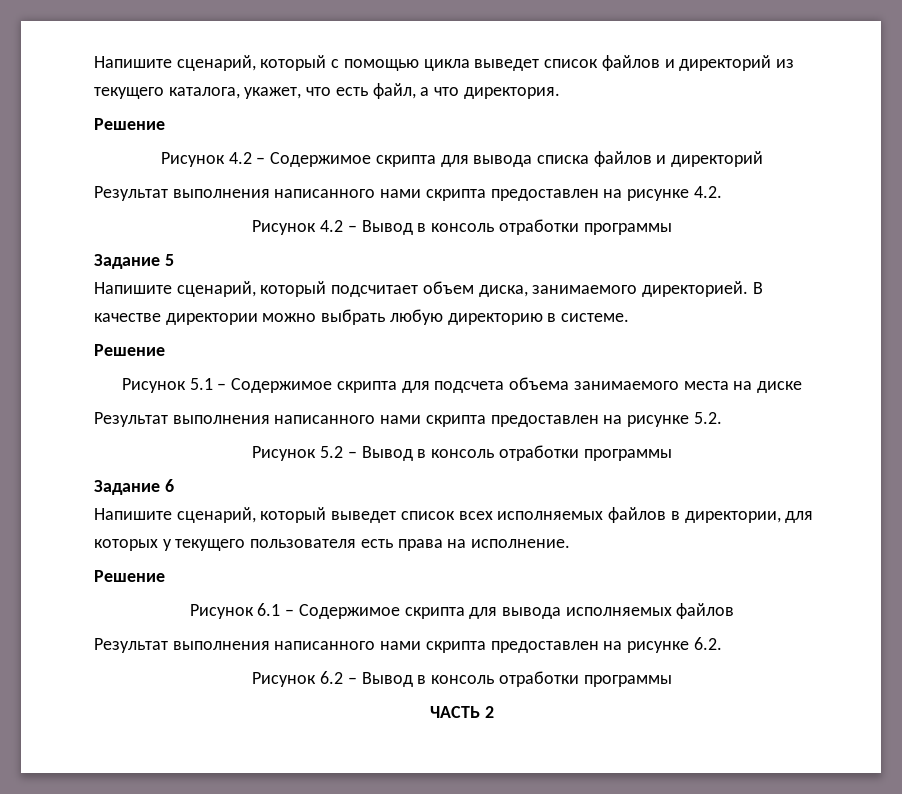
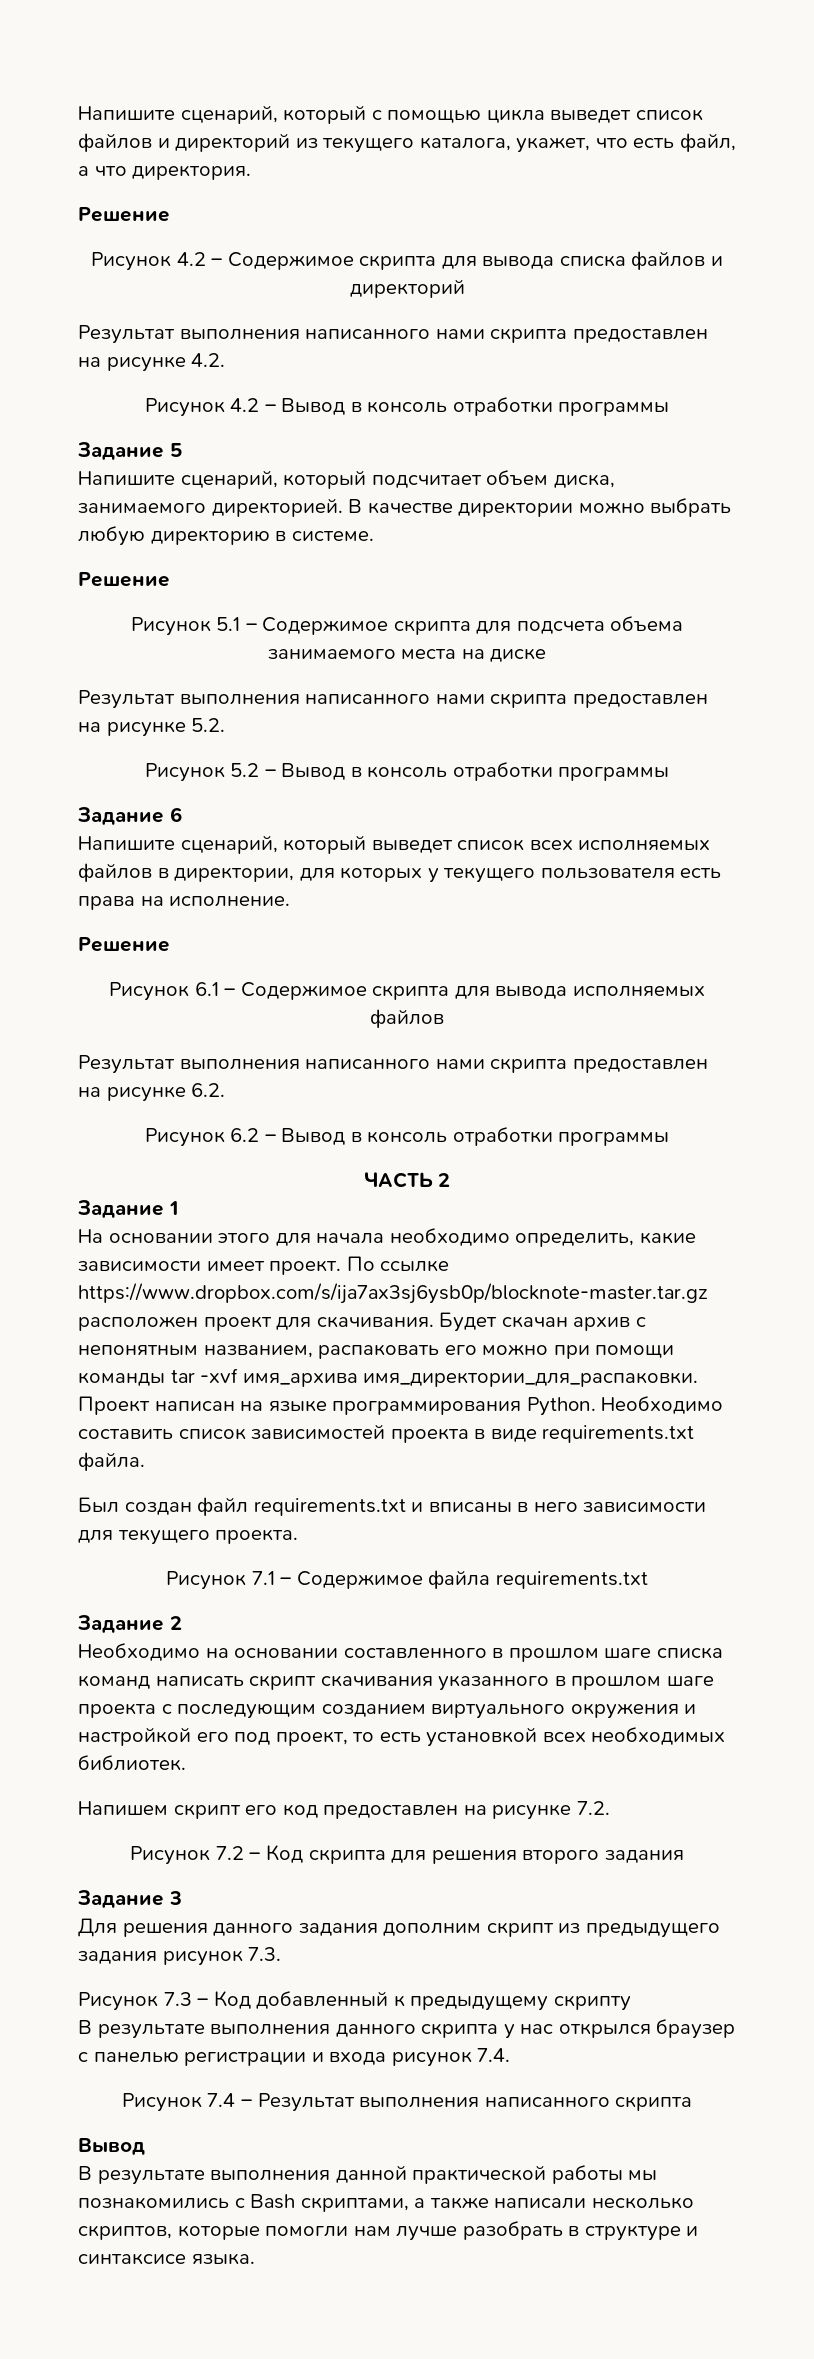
(494, 712) none -> [77,1200,178,1218] [78,1228,696,1247] [78,1256,450,1275] [78,1283,708,1304] [78,1312,646,1332] [78,1344,675,1359] [78,1368,699,1387] [78,1396,724,1416] [78,1424,695,1443] [78,1452,145,1471] [78,1497,707,1516] [78,1529,299,1545] [166,1570,648,1590] [77,1615,182,1633] [78,1643,723,1662] [78,1675,714,1691] [78,1703,697,1719] [78,1727,726,1747] [78,1755,186,1771] [78,1801,610,1820] [130,1844,684,1865] [77,1890,182,1908] [78,1918,720,1938] [78,1947,282,1966] [78,1990,631,2011] [78,2019,736,2039] [78,2048,511,2067] [121,2093,693,2112] [78,2138,145,2155] [78,2165,658,2185] [78,2194,694,2212] [78,2221,699,2241] [78,2253,255,2265] // Задание 1 // На основании этого для начала необходимо определить, какие зависимости имеет проект. По ссылке https://www.dropbox.com/s/ija7ax3sj6ysb0p/blocknote-master.tar.gz расположен проект для скачивания. Будет скачан архив с непонятным названием, распаковать его можно при помощи команды tar -xvf имя_архива имя_директории_для_распаковки. Проект написан на языке программирования Python. Необходимо составить список зависимостей проекта в виде requirements.txt файла. // Был создан файл requirements.txt и вписаны в него зависимости для текущего проекта. // Рисунок 7.1 – Содержимое файла requirements.txt // Задание 2 // Необходимо на основании составленного в прошлом шаге списка команд написать скрипт скачивания указанного в прошлом шаге проекта с последующим созданием виртуального окружения и настройкой его под проект, то есть установкой всех необходимых библиотек. // Напишем скрипт его код предоставлен на рисунке 7.2. // Рисунок 7.2 – Код скрипта для решения второго задания // Задание 3 // Для решения данного задания дополним скрипт из предыдущего задания рисунок 7.3. // Рисунок 7.3 – Код добавленный к предыдущему скрипту // В результате выполнения данного скрипта у нас открылся браузер с панелью регистрации и входа рисунок 7.4. // Рисунок 7.4 – Результат выполнения написанного скрипта // Вывод // В результате выполнения данной практической работы мы познакомились с Bash скриптами, а также написали несколько скриптов, которые помогли нам лучше разобрать в структуре и синтаксисе языка.

